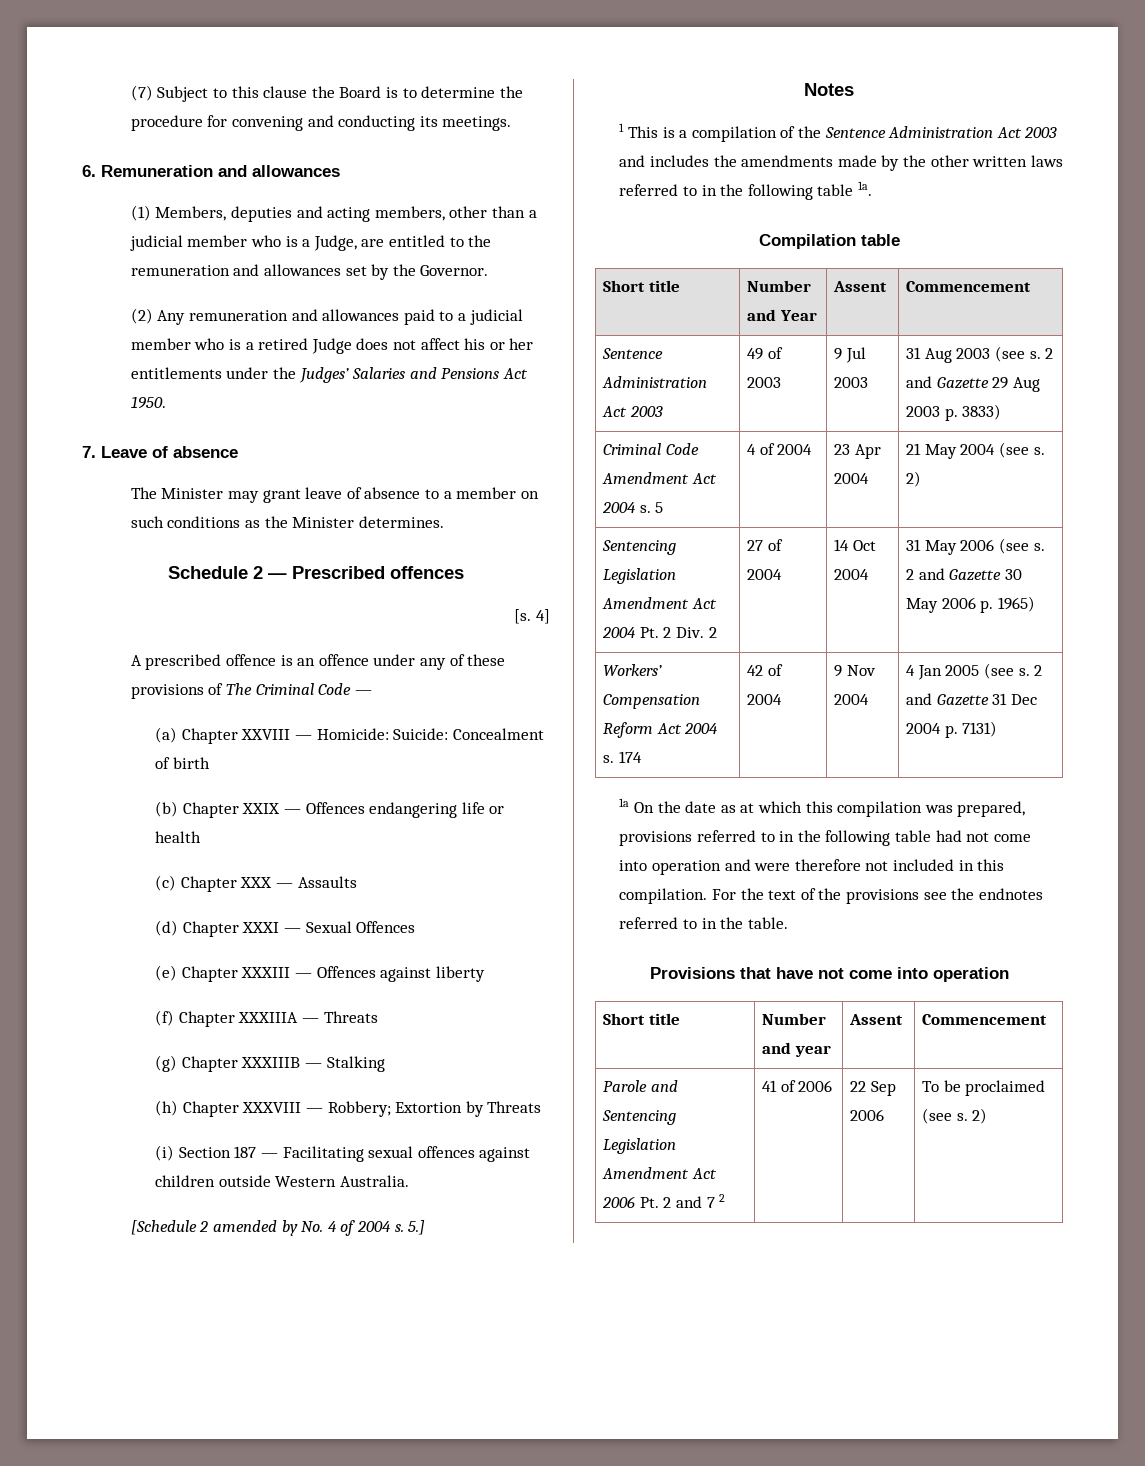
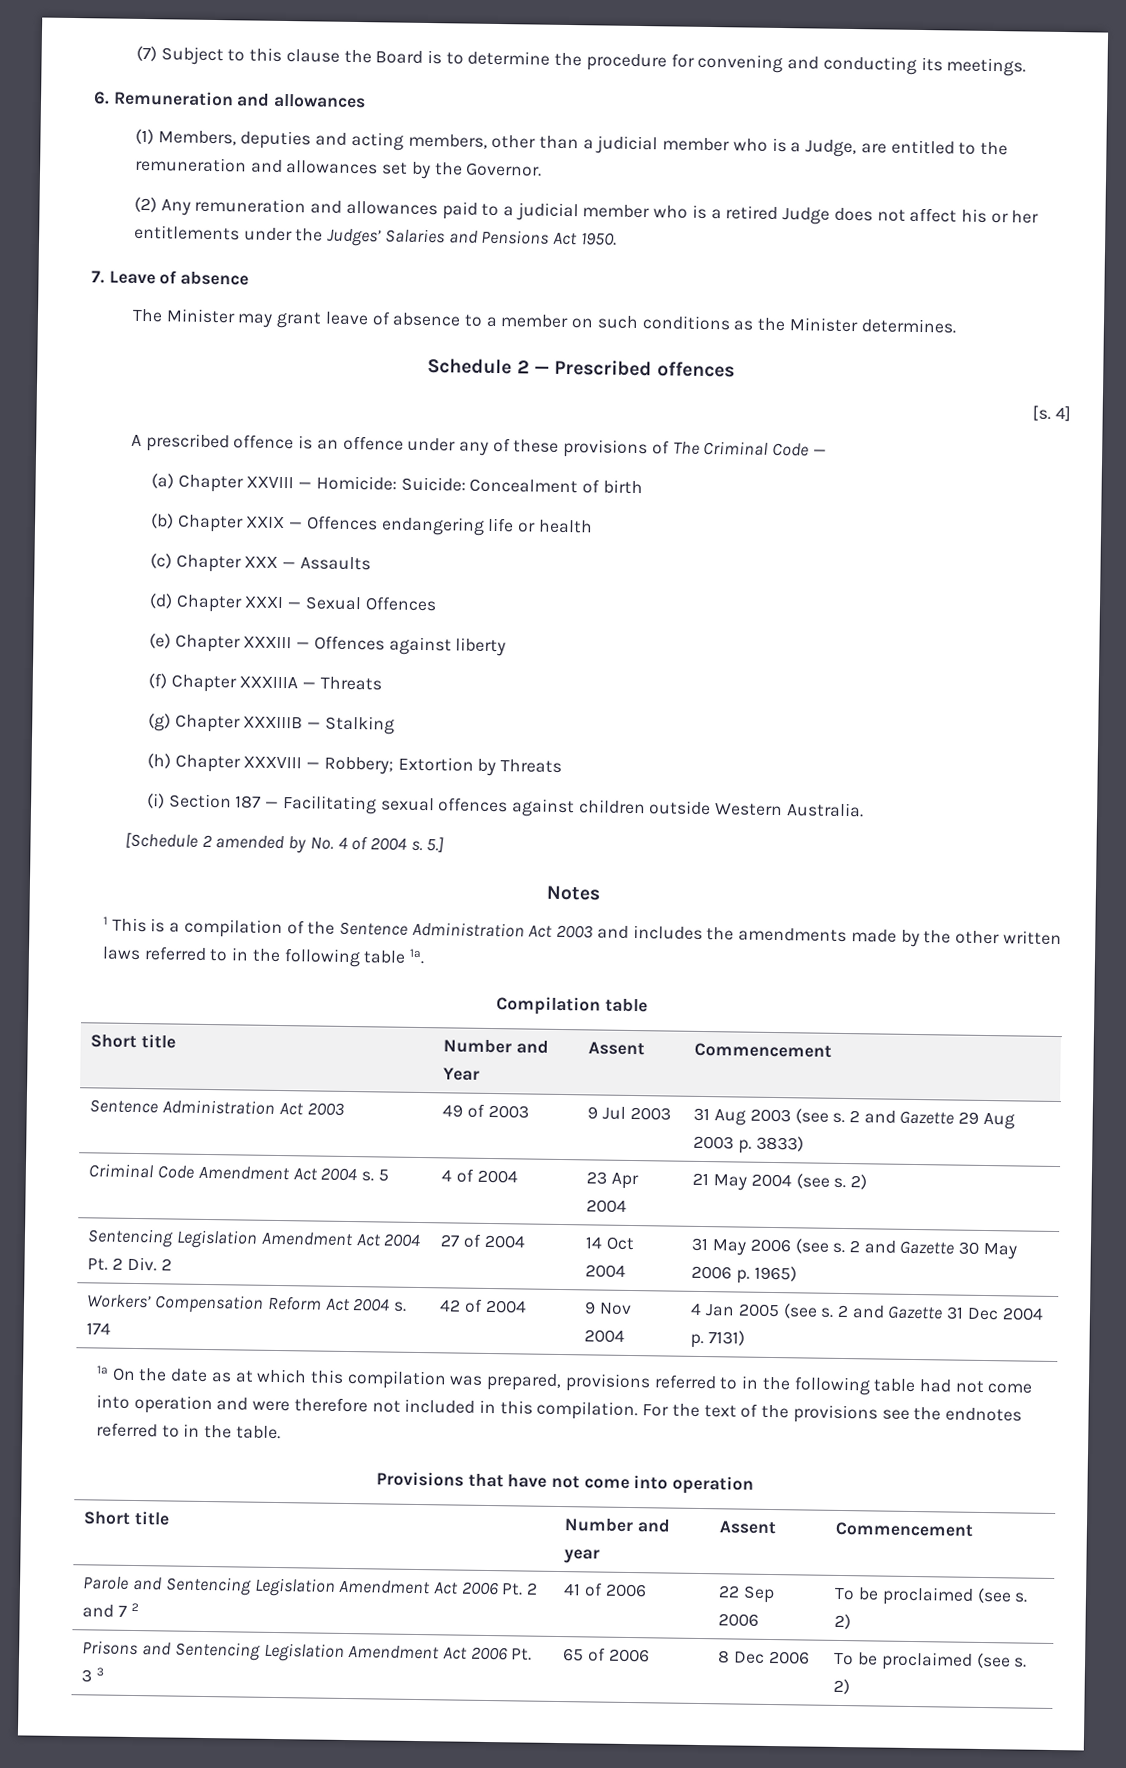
(988, 1116) none -> [82,1640,533,1662] [81,1667,105,1683] [563,1647,650,1663] [717,1650,810,1665] [833,1651,1028,1671] [833,1678,851,1695] // Prisons and Sentencing Legislation Amendment Act 2006 Pt. 3 3 | 65 of 2006 | 8 Dec 2006 | To be proclaimed (see s. 2)

